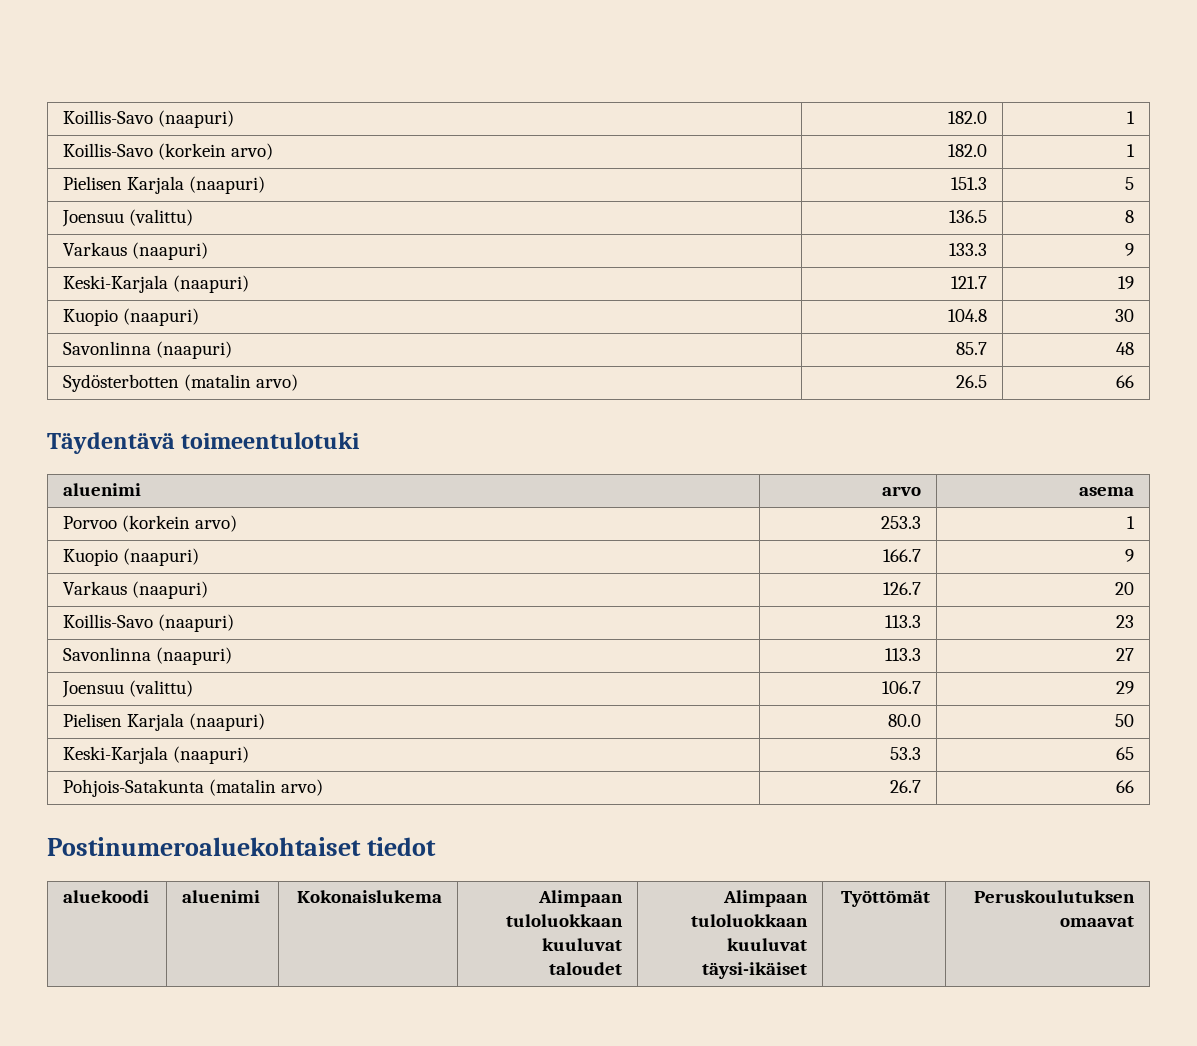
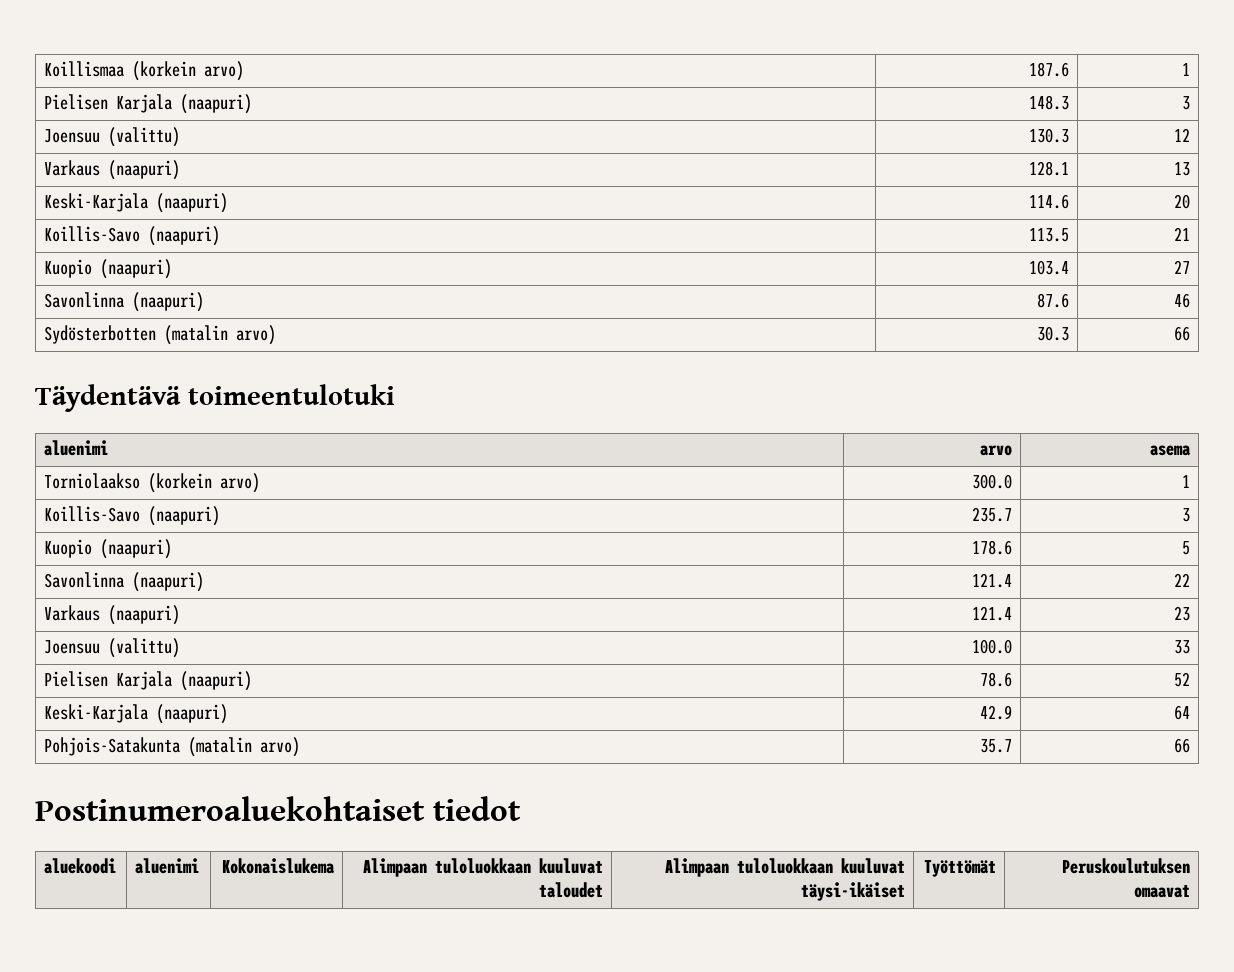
[63,110,235,128] [947,111,987,124] [1126,111,1135,124] [63,143,274,160] [947,144,987,157] Koillis-Savo (naapuri) | 182.0 | 1 // Koillis-Savo (korkein arvo) | 182.0 -> [44,61,245,81] [1028,62,1069,77] Koillismaa (korkein arvo) | 187.6
[950,177,987,190] [1124,177,1134,190] [62,209,194,227] [948,210,987,223] [1124,210,1134,223] [63,242,209,260] [948,243,987,256] [1124,243,1134,256] [63,275,250,293] [950,276,987,289] [1117,276,1134,289] [63,308,200,326] [947,309,987,322] [1114,309,1134,322] [63,341,233,359] [955,342,987,355] [1115,342,1134,355] 151.3 | 5 // Joensuu (valittu) | 136.5 | 8 // Varkaus (naapuri) | 133.3 | 9 // Keski-Karjala (naapuri) | 121.7 | 19 // Kuopio (naapuri) | 104.8 | 30 // Savonlinna (naapuri) | 85.7 | 48 -> [1028,95,1069,110] [1181,96,1190,110] [44,127,181,147] [1028,128,1069,143] [1173,128,1190,142] [44,160,181,180] [1028,161,1069,176] [1173,162,1190,176] [44,193,229,213] [1028,194,1069,209] [1173,194,1190,209] [44,226,221,246] [1028,228,1069,242] [1173,227,1190,241] [44,259,173,279] [1028,260,1069,275] [1173,260,1190,274] [44,292,205,312] [1036,293,1069,308] [1173,293,1190,308] 148.3 | 3 // Joensuu (valittu) | 130.3 | 12 // Varkaus (naapuri) | 128.1 | 13 // Keski-Karjala (naapuri) | 114.6 | 20 // Koillis-Savo (naapuri) | 113.5 | 21 // Kuopio (naapuri) | 103.4 | 27 // Savonlinna (naapuri) | 87.6 | 46
[955,375,987,388] 26.5 -> [1036,326,1069,341] 30.3
[63,515,238,532] [880,516,921,529] [1126,516,1135,529] [63,548,200,566] [882,549,921,562] [1124,549,1134,562] [63,581,209,599] [882,582,921,595] [1114,582,1134,595] [63,614,235,632] [884,615,921,628] [1115,615,1134,628] [63,647,233,665] [884,648,921,661] [1115,648,1134,661] [62,680,194,698] [881,681,921,694] [1115,681,1134,694] [63,713,266,731] [887,714,921,727] [1114,714,1134,727] [63,746,250,764] [889,747,921,760] [1115,747,1134,760] Porvoo (korkein arvo) | 253.3 | 1 // Kuopio (naapuri) | 166.7 | 9 // Varkaus (naapuri) | 126.7 | 20 // Koillis-Savo (naapuri) | 113.3 | 23 // Savonlinna (naapuri) | 113.3 | 27 // Joensuu (valittu) | 106.7 | 29 // Pielisen Karjala (naapuri) | 80.0 | 50 // Keski-Karjala (naapuri) | 53.3 | 65 -> [44,473,261,493] [971,474,1012,489] [1181,475,1190,488] [44,506,221,526] [971,507,1012,522] [1181,508,1190,522] [44,539,173,559] [971,540,1012,555] [1181,541,1190,555] [44,572,205,592] [971,573,1012,588] [1173,573,1190,587] [44,605,181,625] [971,606,1012,621] [1173,606,1190,621] [44,638,181,658] [971,639,1012,654] [1173,640,1190,654] [44,671,253,691] [979,672,1012,687] [1173,672,1190,687] [44,704,229,724] [979,705,1012,720] [1173,705,1190,720] Torniolaakso (korkein arvo) | 300.0 | 1 // Koillis-Savo (naapuri) | 235.7 | 3 // Kuopio (naapuri) | 178.6 | 5 // Savonlinna (naapuri) | 121.4 | 22 // Varkaus (naapuri) | 121.4 | 23 // Joensuu (valittu) | 100.0 | 33 // Pielisen Karjala (naapuri) | 78.6 | 52 // Keski-Karjala (naapuri) | 42.9 | 64
[889,780,921,793] 26.7 -> [979,739,1012,753] 35.7

